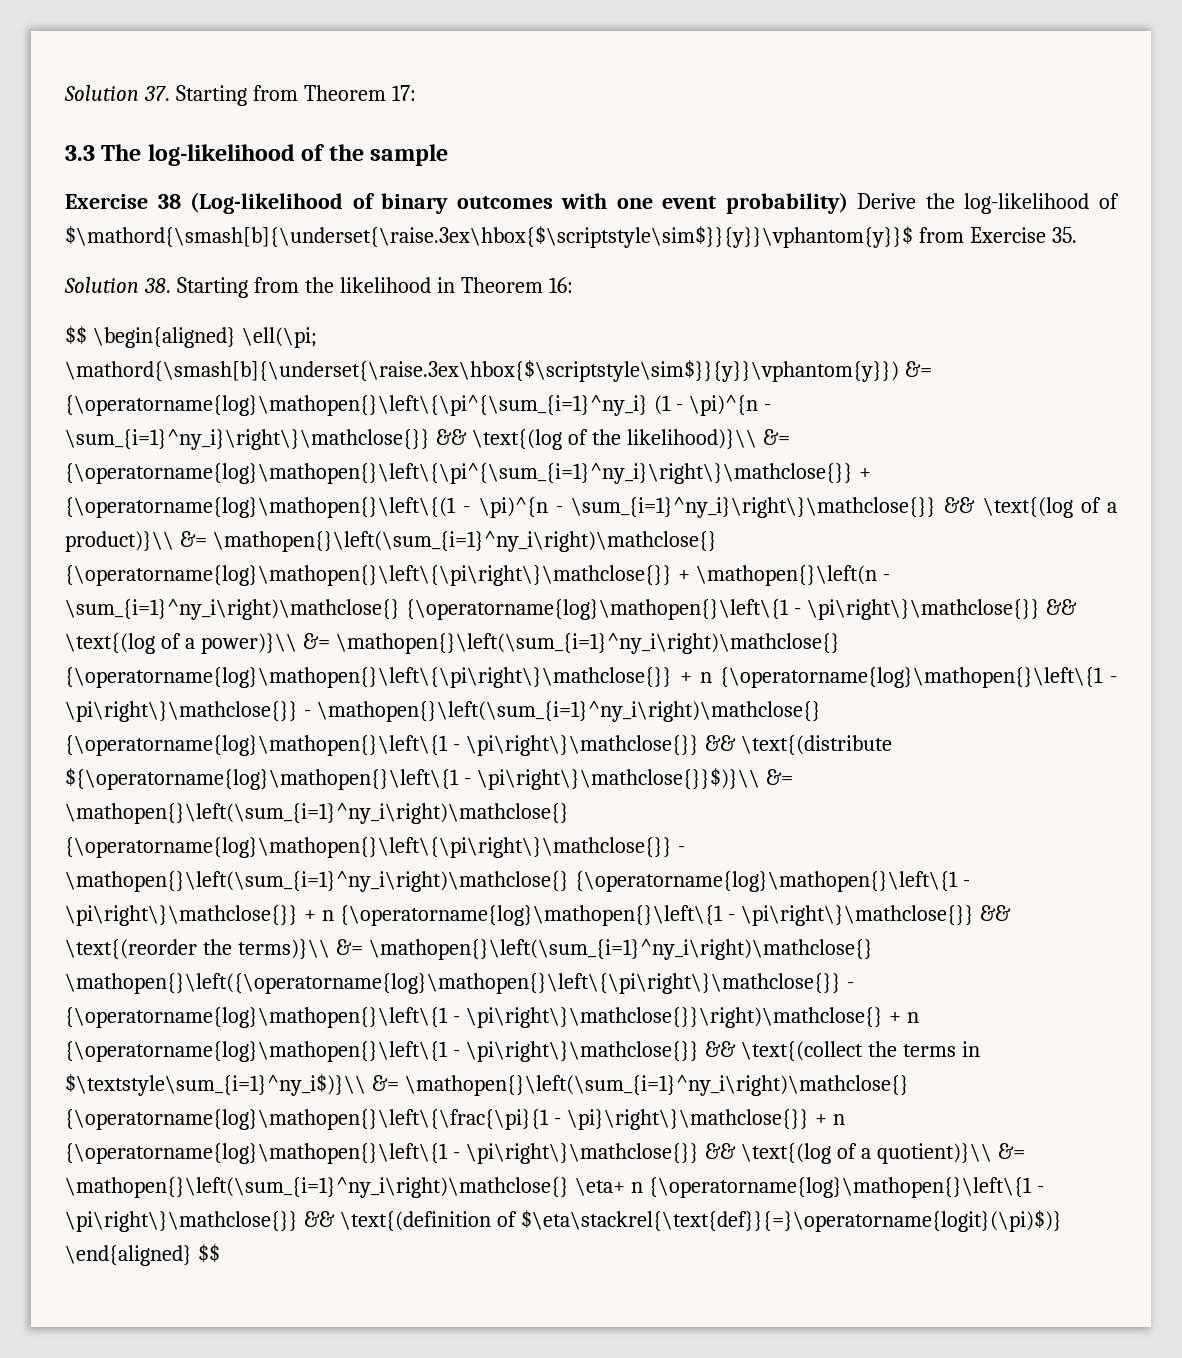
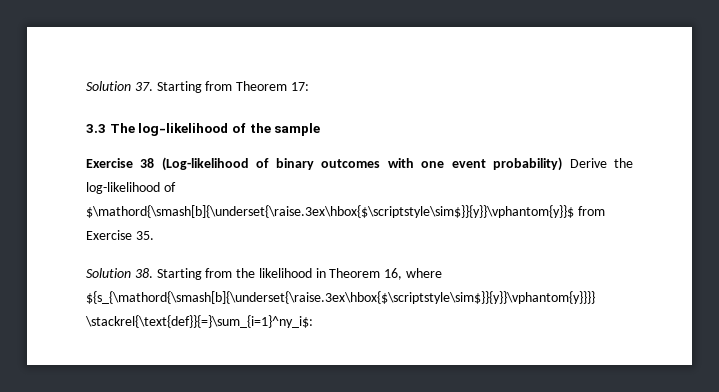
[548,277,573,293] [65,326,317,348] [65,360,932,382] [65,395,771,416] [65,429,790,450] [65,463,871,484] [65,497,1117,518] [65,531,717,552] [65,565,890,586] [65,599,1077,620] [65,633,840,654] [65,667,1117,688] [65,701,821,722] [65,735,892,756] [65,768,793,790] [65,803,569,824] [65,837,685,858] [65,871,970,892] [65,905,1011,926] [65,939,873,960] [65,973,854,994] [65,1007,919,1028] [65,1041,980,1062] [65,1074,909,1096] [65,1109,845,1130] [65,1143,1025,1164] [65,1177,1044,1198] [65,1210,1062,1232] [65,1244,220,1266] 16: // $$ \begin{aligned} \ell(\pi; \mathord{\smash[b]{\underset{\raise.3ex\hbox{$\scriptstyle\sim$}}{y}}\vphantom{y}}) &= {\operatorname{log}\mathopen{}\left\{\pi^{\sum_{i=1}^ny_i} (1 - \pi)^{n - \sum_{i=1}^ny_i}\right\}\mathclose{}} && \text{(log of the likelihood)}\\ &= {\operatorname{log}\mathopen{}\left\{\pi^{\sum_{i=1}^ny_i}\right\}\mathclose{}} + {\operatorname{log}\mathopen{}\left\{(1 - \pi)^{n - \sum_{i=1}^ny_i}\right\}\mathclose{}} && \text{(log of a product)}\\ &= \mathopen{}\left(\sum_{i=1}^ny_i\right)\mathclose{} {\operatorname{log}\mathopen{}\left\{\pi\right\}\mathclose{}} + \mathopen{}\left(n - \sum_{i=1}^ny_i\right)\mathclose{} {\operatorname{log}\mathopen{}\left\{1 - \pi\right\}\mathclose{}} && \text{(log of a power)}\\ &= \mathopen{}\left(\sum_{i=1}^ny_i\right)\mathclose{} {\operatorname{log}\mathopen{}\left\{\pi\right\}\mathclose{}} + n {\operatorname{log}\mathopen{}\left\{1 - \pi\right\}\mathclose{}} - \mathopen{}\left(\sum_{i=1}^ny_i\right)\mathclose{} {\operatorname{log}\mathopen{}\left\{1 - \pi\right\}\mathclose{}} && \text{(distribute ${\operatorname{log}\mathopen{}\left\{1 - \pi\right\}\mathclose{}}$)}\\ &= \mathopen{}\left(\sum_{i=1}^ny_i\right)\mathclose{} {\operatorname{log}\mathopen{}\left\{\pi\right\}\mathclose{}} - \mathopen{}\left(\sum_{i=1}^ny_i\right)\mathclose{} {\operatorname{log}\mathopen{}\left\{1 - \pi\right\}\mathclose{}} + n {\operatorname{log}\mathopen{}\left\{1 - \pi\right\}\mathclose{}} && \text{(reorder the terms)}\\ &= \mathopen{}\left(\sum_{i=1}^ny_i\right)\mathclose{} \mathopen{}\left({\operatorname{log}\mathopen{}\left\{\pi\right\}\mathclose{}} - {\operatorname{log}\mathopen{}\left\{1 - \pi\right\}\mathclose{}}\right)\mathclose{} + n {\operatorname{log}\mathopen{}\left\{1 - \pi\right\}\mathclose{}} && \text{(collect the terms in $\textstyle\sum_{i=1}^ny_i$)}\\ &= \mathopen{}\left(\sum_{i=1}^ny_i\right)\mathclose{} {\operatorname{log}\mathopen{}\left\{\frac{\pi}{1 - \pi}\right\}\mathclose{}} + n {\operatorname{log}\mathopen{}\left\{1 - \pi\right\}\mathclose{}} && \text{(log of a quotient)}\\ &= \mathopen{}\left(\sum_{i=1}^ny_i\right)\mathclose{} \eta+ n {\operatorname{log}\mathopen{}\left\{1 - \pi\right\}\mathclose{}} && \text{(definition of $\eta\stackrel{\text{def}}{=}\operatorname{logit}(\pi)$)} \end{aligned} $$ -> [384,268,443,280] [86,291,595,304] [85,315,313,328] 16, where ${s_{\mathord{\smash[b]{\underset{\raise.3ex\hbox{$\scriptstyle\sim$}}{y}}\vphantom{y}}}} \stackrel{\text{def}}{=}\sum_{i=1}^ny_i$:

